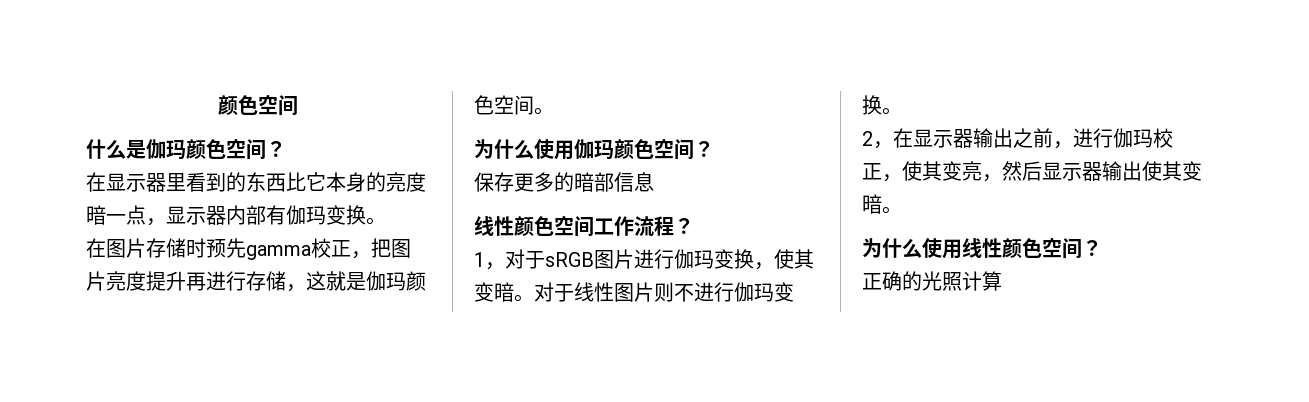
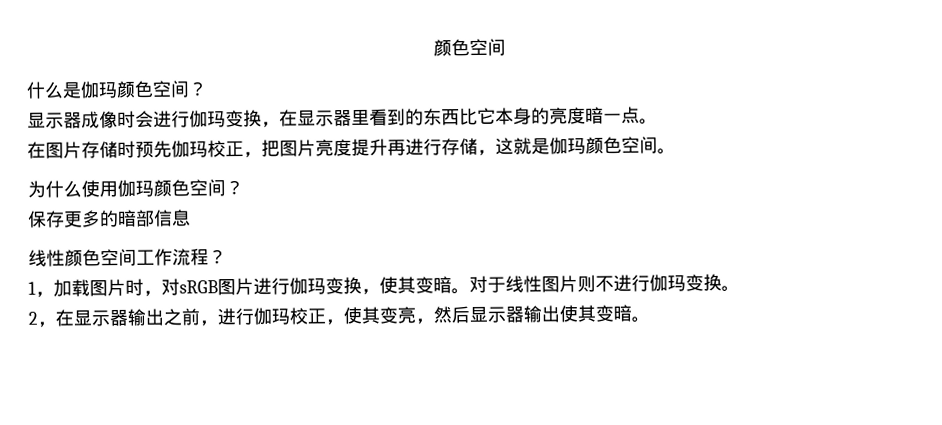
(286, 149) none -> [27,109,280,129] 显示器成像时会进行伽玛变换，
[146,205,366,226] ，显示器内部有伽玛变换 -> (640, 115) none
[246,245,311,260] gamma -> [171,140,208,158] 伽玛
[505,249,545,269] 对于 -> [53,278,180,297] 加载图片时，对
[862,238,1102,259] [862,271,1002,291] // 为什么使用线性颜色空间？ // 正确的光照计算 -> (650, 319) none

